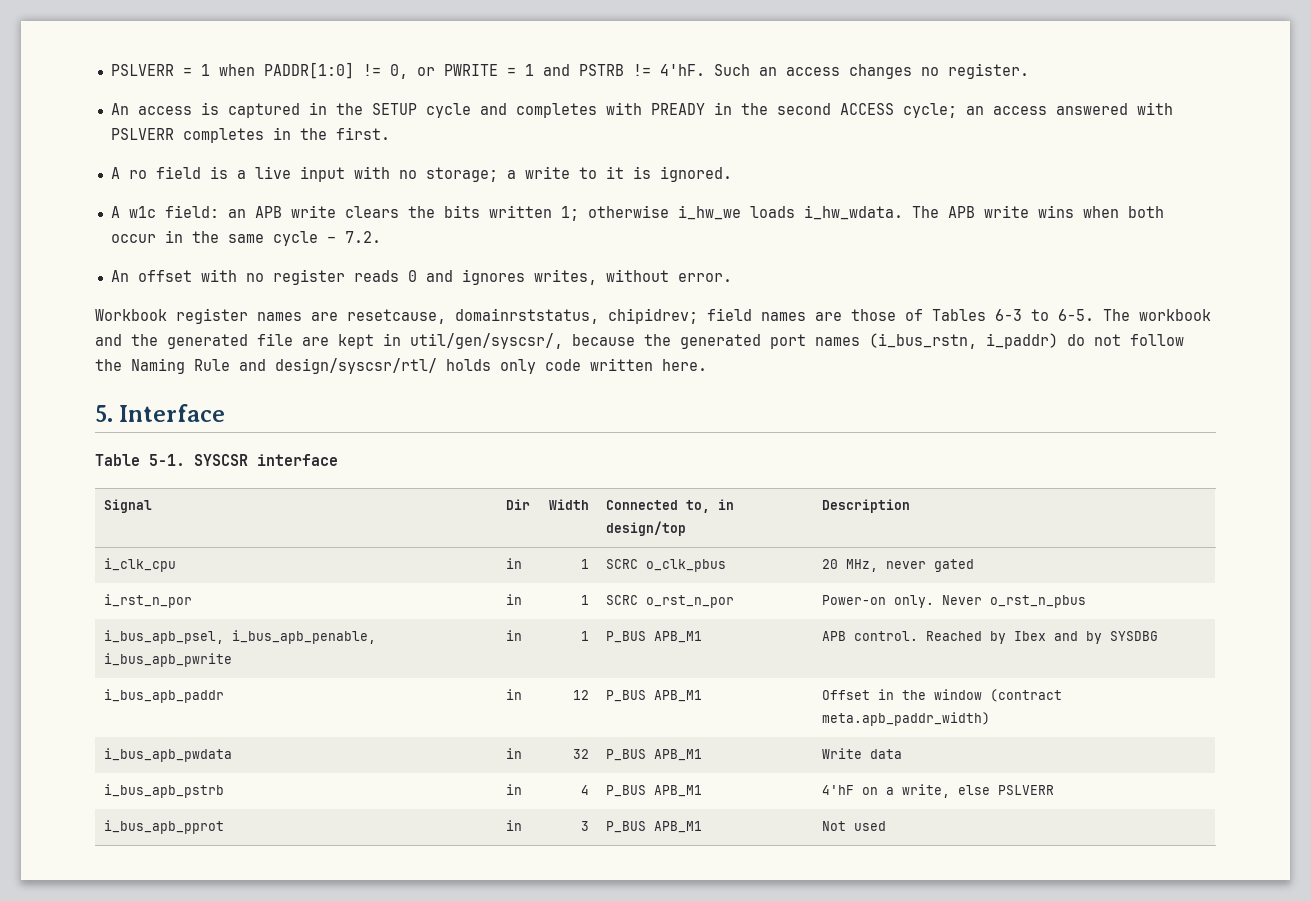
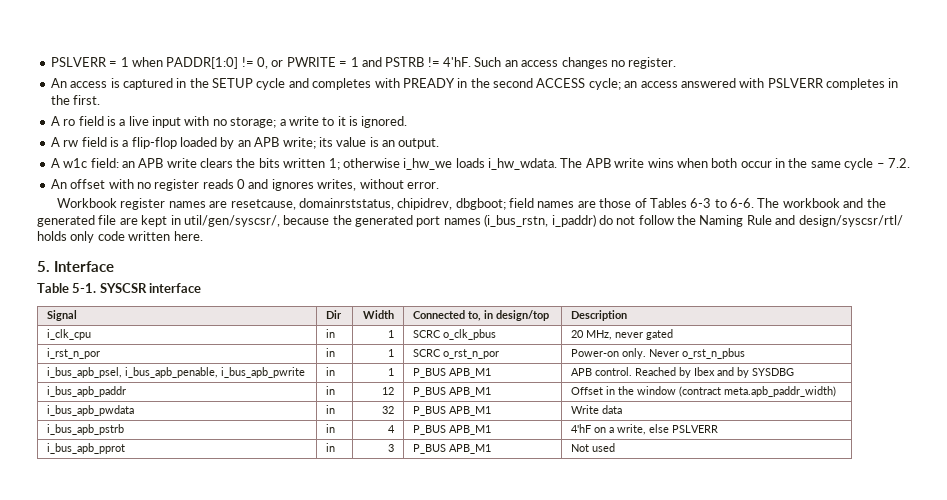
(732, 174) none -> [50,137,440,149] // A rw field is a flip-flop loaded by an APB write; its value is an output.
[608,308,698,324] chipidrev; -> [397,198,506,210] chipidrev, dbgboot;
[1058,309,1094,321] 6-5. -> [730,198,755,208] 6-6.

